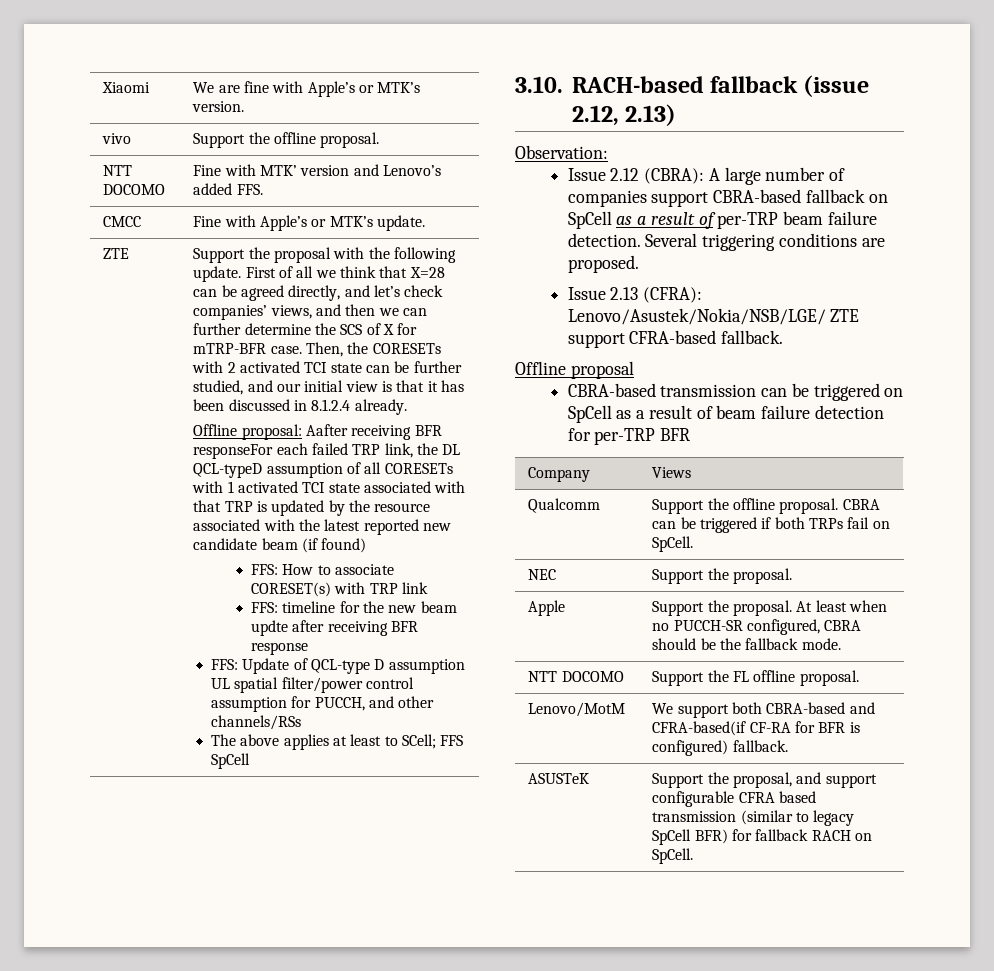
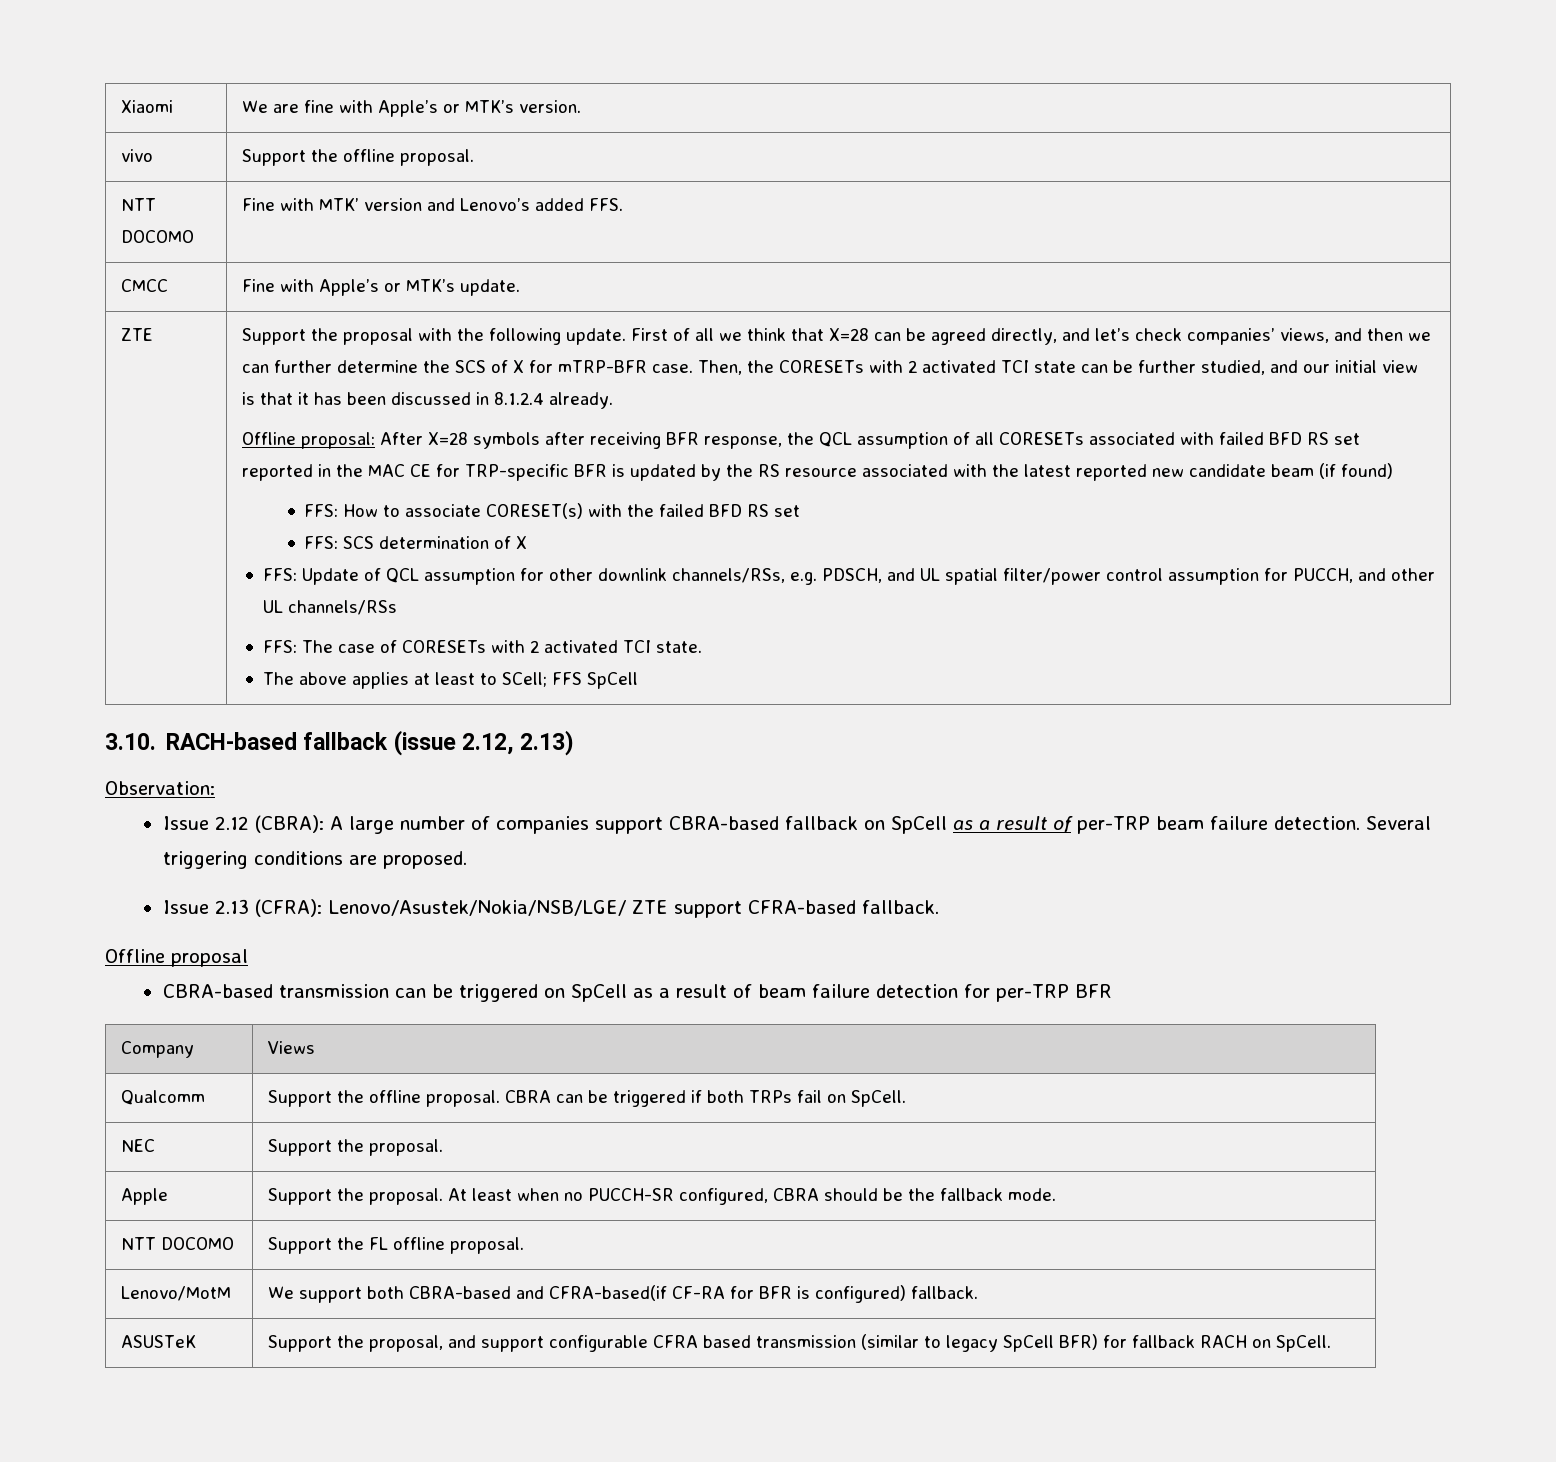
[305,424,442,440] [193,443,461,459] [193,462,453,478] [192,481,466,493] [193,500,253,512] Aafter receiving BFR responseFor each failed TRP link, the DL QCL-typeD assumption of all CORESETs with 1 activated TCI state associated with that TRP -> [380,432,1361,449] [242,464,608,481] After X=28 symbols after receiving BFR response, the QCL assumption of all CORESETs associated with failed BFD RS set reported in the MAC CE for TRP-specific BFR
(370, 506) none -> [758,464,781,477] RS
[369,582,429,594] [251,601,457,613] [251,620,419,636] [251,642,309,655] [210,658,465,674] TRP link // FFS: timeline for the new beam updte after receiving BFR response // FFS: Update of QCL-type D assumption -> [627,504,801,517] [304,536,528,549] [262,568,915,585] the failed BFD RS set // FFS: SCS determination of X // FFS: Update of QCL assumption for other downlink channels/RSs, e.g. PDSCH, and
(435, 702) none -> [262,600,283,613] UL
(301, 722) none -> [262,640,703,653] // FFS: The case of CORESETs with 2 activated TCI state.

